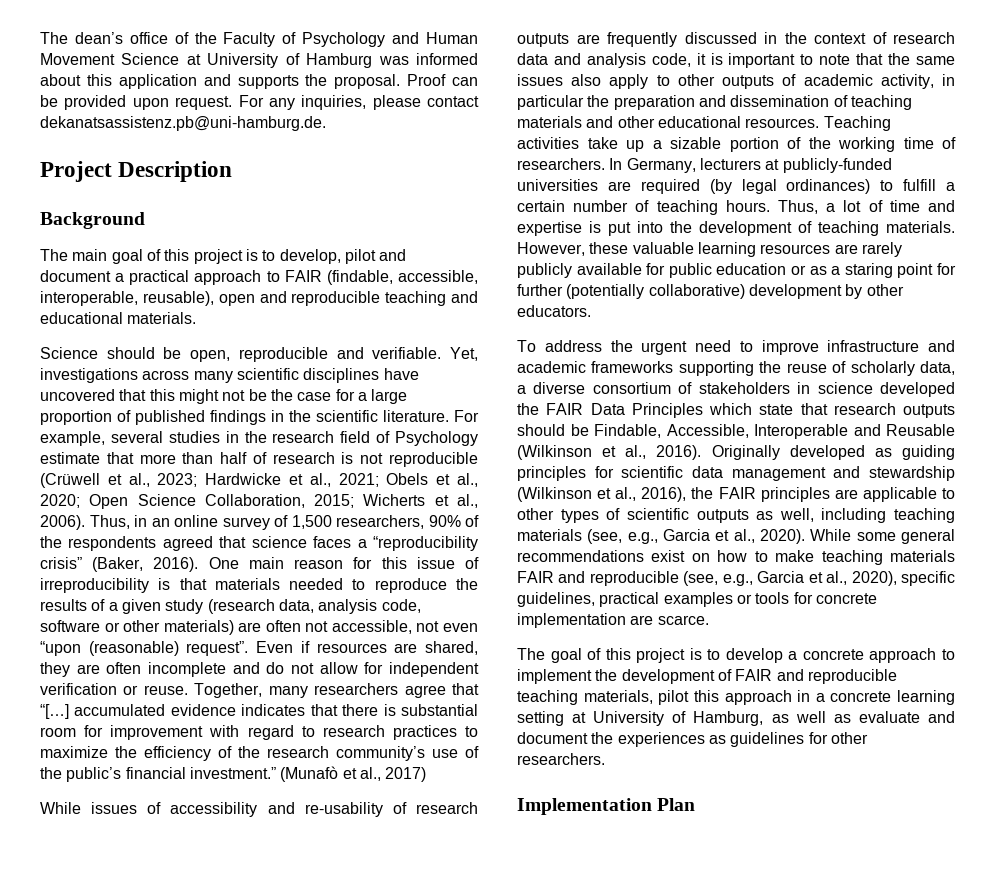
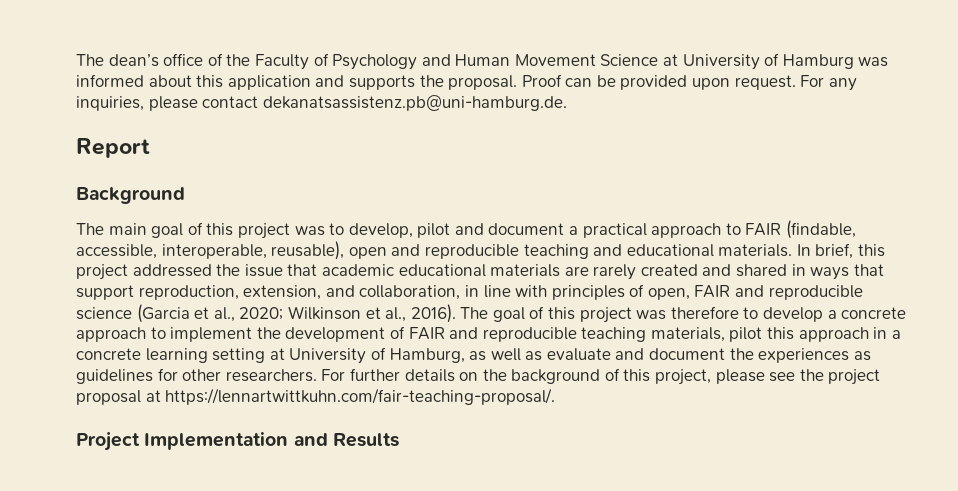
[40,161,233,182] Project Description -> [76,138,150,158] Report
[245,249,258,261] is -> [294,226,325,236] was
[40,347,479,362] [40,368,419,383] [40,389,408,404] [40,410,479,425] [40,431,478,446] [40,452,478,467] [40,473,479,488] [40,494,478,509] [40,515,479,530] [40,536,478,551] [40,557,480,572] [40,578,478,593] [40,599,421,614] [40,620,478,635] [40,641,479,656] [40,662,480,677] [40,683,479,698] [40,704,479,719] [40,725,478,740] [40,746,479,761] [40,766,427,782] [40,802,479,817] [517,32,955,47] [517,53,956,68] [517,74,955,89] [517,95,912,110] [517,116,891,131] [517,137,956,152] [517,158,892,173] [517,179,955,194] [517,200,955,215] [517,221,955,236] [517,242,902,257] [517,263,957,278] [517,284,904,299] [517,305,591,317] [517,340,955,355] [517,361,955,376] [517,382,955,397] [517,403,955,418] [517,424,955,439] [517,445,955,460] [517,466,956,481] [517,487,955,502] [517,508,955,523] [517,529,955,544] [517,550,955,565] [517,571,956,586] [517,592,877,607] [517,613,709,628] // Science should be open, reproducible and verifiable. Yet, investigations across many scientific disciplines have uncovered that this might not be the case for a large proportion of published findings in the scientific literature. For example, several studies in the research field of Psychology estimate that more than half of research is not reproducible (Crüwell et al., 2023; Hardwicke et al., 2021; Obels et al., 2020; Open Science Collaboration, 2015; Wicherts et al., 2006). Thus, in an online survey of 1,500 researchers, 90% of the respondents agreed that science faces a “reproducibility crisis” (Baker, 2016). One main reason for this issue of irreproducibility is that materials needed to reproduce the results of a given study (research data, analysis code, software or other materials) are often not accessible, not even “upon (reasonable) request”. Even if resources are shared, they are often incomplete and do not allow for independent verification or reuse. Together, many researchers agree that “[…] accumulated evidence indicates that there is substantial room for improvement with regard to research practices to maximize the efficiency of the research community’s use of the public’s financial investment.” (Munafò et al., 2017) // While issues of accessibility and re-usability of research outputs are frequently discussed in the context of research data and analysis code, it is important to note that the same issues also apply to other outputs of academic activity, in particular the preparation and dissemination of teaching materials and other educational resources. Teaching activities take up a sizable portion of the working time of researchers. In Germany, lecturers at publicly-funded universities are required (by legal ordinances) to fulfill a certain number of teaching hours. Thus, a lot of time and expertise is put into the development of teaching materials. However, these valuable learning resources are rarely publicly available for public education or as a staring point for further (potentially collaborative) development by other educators. // To address the urgent need to improve infrastructure and academic frameworks supporting the reuse of scholarly data, a diverse consortium of stakeholders in science developed the FAIR Data Principles which state that research outputs should be Findable, Accessible, Interoperable and Reusable (Wilkinson et al., 2016). Originally developed as guiding principles for scientific data management and stewardship (Wilkinson et al., 2016), the FAIR principles are applicable to other types of scientific outputs as well, including teaching materials (see, e.g., Garcia et al., 2020). While some general recommendations exist on how to make teaching materials FAIR and reproducible (see, e.g., Garcia et al., 2020), specific guidelines, practical examples or tools for concrete implementation are scarce. // -> [796,243,886,259] [76,264,884,280] [76,284,863,300] [76,304,456,323] In brief, this project addressed the issue that academic educational materials are rarely created and shared in ways that support reproduction, extension, and collaboration, in line with principles of open, FAIR and reproducible science (Garcia et al., 2020; Wilkinson et al., 2016).
[689,648,702,660] is -> [636,306,739,320] was therefore
[517,798,696,815] // Implementation Plan -> [321,368,881,385] [76,388,556,405] [76,432,399,451] For further details on the background of this project, please see the project proposal at https://lennartwittkuhn.com/fair-teaching-proposal/. // Project Implementation and Results

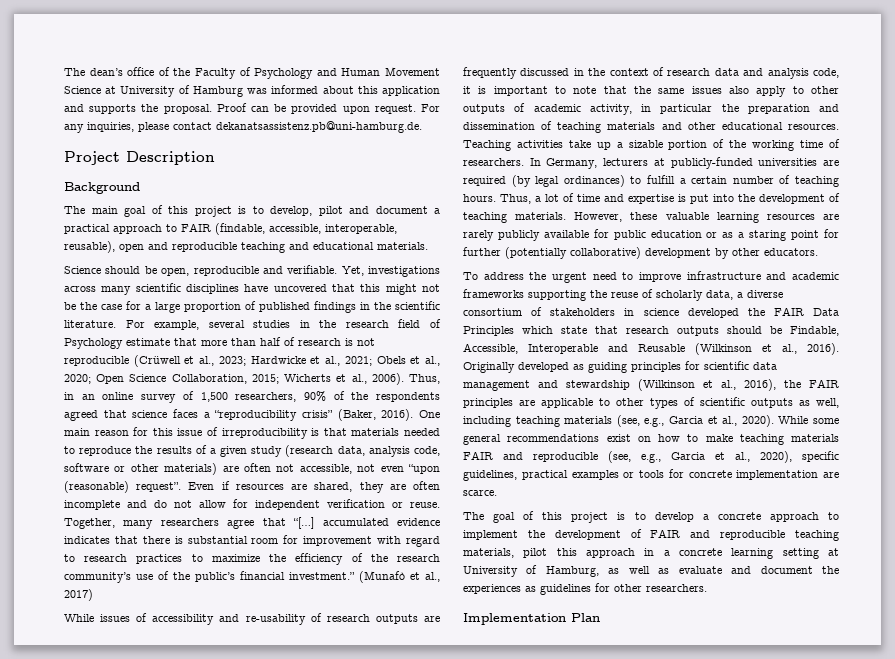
[76,138,150,158] Report -> [64,151,215,165] Project Description
[294,226,325,236] was -> [238,206,246,214] is
[796,243,886,259] [76,264,884,280] [76,284,863,300] [76,304,456,323] In brief, this project addressed the issue that academic educational materials are rarely created and shared in ways that support reproduction, extension, and collaboration, in line with principles of open, FAIR and reproducible science (Garcia et al., 2020; Wilkinson et al., 2016). -> [64,265,440,277] [64,283,440,295] [64,301,440,313] [64,319,441,330] [64,337,375,349] [64,355,441,367] [64,373,441,385] [64,391,440,403] [64,409,441,421] [64,427,440,439] [64,445,441,457] [64,463,440,475] [64,481,441,493] [64,499,440,510] [64,517,440,529] [64,535,440,547] [64,553,441,565] [64,571,440,583] [64,589,93,601] [64,613,440,625] [463,67,839,79] [463,86,839,97] [463,103,839,115] [463,121,839,133] [463,139,841,151] [463,157,839,169] [463,175,839,187] [463,193,840,204] [463,212,839,223] [463,229,840,241] [463,247,818,259] [463,271,839,283] [463,289,783,301] [463,307,839,318] [463,326,839,336] [463,343,839,355] [463,361,777,373] [463,379,839,391] [463,397,839,409] [463,415,839,427] [463,434,839,445] [463,451,839,463] [463,469,839,481] [463,490,497,496] // Science should be open, reproducible and verifiable. Yet, investigations across many scientific disciplines have uncovered that this might not be the case for a large proportion of published findings in the scientific literature. For example, several studies in the research field of Psychology estimate that more than half of research is not reproducible (Crüwell et al., 2023; Hardwicke et al., 2021; Obels et al., 2020; Open Science Collaboration, 2015; Wicherts et al., 2006). Thus, in an online survey of 1,500 researchers, 90% of the respondents agreed that science faces a “reproducibility crisis” (Baker, 2016). One main reason for this issue of irreproducibility is that materials needed to reproduce the results of a given study (research data, analysis code, software or other materials) are often not accessible, not even “upon (reasonable) request”. Even if resources are shared, they are often incomplete and do not allow for independent verification or reuse. Together, many researchers agree that “[…] accumulated evidence indicates that there is substantial room for improvement with regard to research practices to maximize the efficiency of the research community’s use of the public’s financial investment.” (Munafò et al., 2017) // While issues of accessibility and re-usability of research outputs are frequently discussed in the context of research data and analysis code, it is important to note that the same issues also apply to other outputs of academic activity, in particular the preparation and dissemination of teaching materials and other educational resources. Teaching activities take up a sizable portion of the working time of researchers. In Germany, lecturers at publicly-funded universities are required (by legal ordinances) to fulfill a certain number of teaching hours. Thus, a lot of time and expertise is put into the development of teaching materials. However, these valuable learning resources are rarely publicly available for public education or as a staring point for further (potentially collaborative) development by other educators. // To address the urgent need to improve infrastructure and academic frameworks supporting the reuse of scholarly data, a diverse consortium of stakeholders in science developed the FAIR Data Principles which state that research outputs should be Findable, Accessible, Interoperable and Reusable (Wilkinson et al., 2016). Originally developed as guiding principles for scientific data management and stewardship (Wilkinson et al., 2016), the FAIR principles are applicable to other types of scientific outputs as well, including teaching materials (see, e.g., Garcia et al., 2020). While some general recommendations exist on how to make teaching materials FAIR and reproducible (see, e.g., Garcia et al., 2020), specific guidelines, practical examples or tools for concrete implementation are scarce. //
[636,306,739,320] was therefore -> [617,512,626,520] is
[321,368,881,385] [76,388,556,405] [76,432,399,451] For further details on the background of this project, please see the project proposal at https://lennartwittkuhn.com/fair-teaching-proposal/. // Project Implementation and Results -> [463,613,600,625] // Implementation Plan

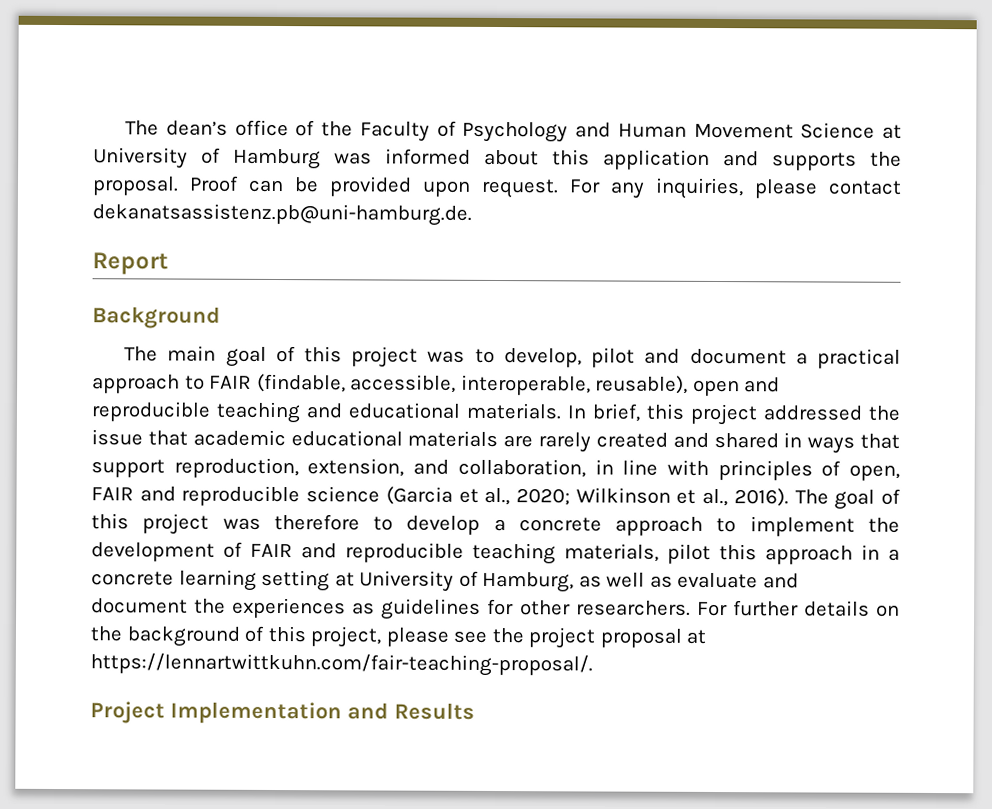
[64,151,215,165] Project Description -> [92,252,168,275] Report
[238,206,246,214] is -> [427,350,466,363] was
[64,265,440,277] [64,283,440,295] [64,301,440,313] [64,319,441,330] [64,337,375,349] [64,355,441,367] [64,373,441,385] [64,391,440,403] [64,409,441,421] [64,427,440,439] [64,445,441,457] [64,463,440,475] [64,481,441,493] [64,499,440,510] [64,517,440,529] [64,535,440,547] [64,553,441,565] [64,571,440,583] [64,589,93,601] [64,613,440,625] [463,67,839,79] [463,86,839,97] [463,103,839,115] [463,121,839,133] [463,139,841,151] [463,157,839,169] [463,175,839,187] [463,193,840,204] [463,212,839,223] [463,229,840,241] [463,247,818,259] [463,271,839,283] [463,289,783,301] [463,307,839,318] [463,326,839,336] [463,343,839,355] [463,361,777,373] [463,379,839,391] [463,397,839,409] [463,415,839,427] [463,434,839,445] [463,451,839,463] [463,469,839,481] [463,490,497,496] // Science should be open, reproducible and verifiable. Yet, investigations across many scientific disciplines have uncovered that this might not be the case for a large proportion of published findings in the scientific literature. For example, several studies in the research field of Psychology estimate that more than half of research is not reproducible (Crüwell et al., 2023; Hardwicke et al., 2021; Obels et al., 2020; Open Science Collaboration, 2015; Wicherts et al., 2006). Thus, in an online survey of 1,500 researchers, 90% of the respondents agreed that science faces a “reproducibility crisis” (Baker, 2016). One main reason for this issue of irreproducibility is that materials needed to reproduce the results of a given study (research data, analysis code, software or other materials) are often not accessible, not even “upon (reasonable) request”. Even if resources are shared, they are often incomplete and do not allow for independent verification or reuse. Together, many researchers agree that “[…] accumulated evidence indicates that there is substantial room for improvement with regard to research practices to maximize the efficiency of the research community’s use of the public’s financial investment.” (Munafò et al., 2017) // While issues of accessibility and re-usability of research outputs are frequently discussed in the context of research data and analysis code, it is important to note that the same issues also apply to other outputs of academic activity, in particular the preparation and dissemination of teaching materials and other educational resources. Teaching activities take up a sizable portion of the working time of researchers. In Germany, lecturers at publicly-funded universities are required (by legal ordinances) to fulfill a certain number of teaching hours. Thus, a lot of time and expertise is put into the development of teaching materials. However, these valuable learning resources are rarely publicly available for public education or as a staring point for further (potentially collaborative) development by other educators. // To address the urgent need to improve infrastructure and academic frameworks supporting the reuse of scholarly data, a diverse consortium of stakeholders in science developed the FAIR Data Principles which state that research outputs should be Findable, Accessible, Interoperable and Reusable (Wilkinson et al., 2016). Originally developed as guiding principles for scientific data management and stewardship (Wilkinson et al., 2016), the FAIR principles are applicable to other types of scientific outputs as well, including teaching materials (see, e.g., Garcia et al., 2020). While some general recommendations exist on how to make teaching materials FAIR and reproducible (see, e.g., Garcia et al., 2020), specific guidelines, practical examples or tools for concrete implementation are scarce. // -> [567,403,900,426] [91,429,901,454] [91,457,901,481] [91,485,789,507] In brief, this project addressed the issue that academic educational materials are rarely created and shared in ways that support reproduction, extension, and collaboration, in line with principles of open, FAIR and reproducible science (Garcia et al., 2020; Wilkinson et al., 2016).
[617,512,626,520] is -> [222,513,360,531] was therefore
[463,613,600,625] // Implementation Plan -> [696,600,900,617] [90,625,707,649] [90,653,593,677] [90,701,475,725] For further details on the background of this project, please see the project proposal at https://lennartwittkuhn.com/fair-teaching-proposal/. // Project Implementation and Results

